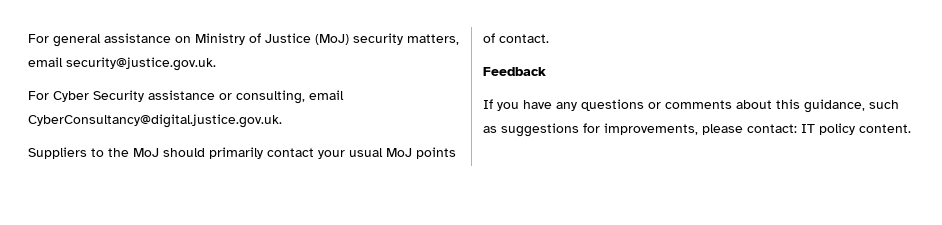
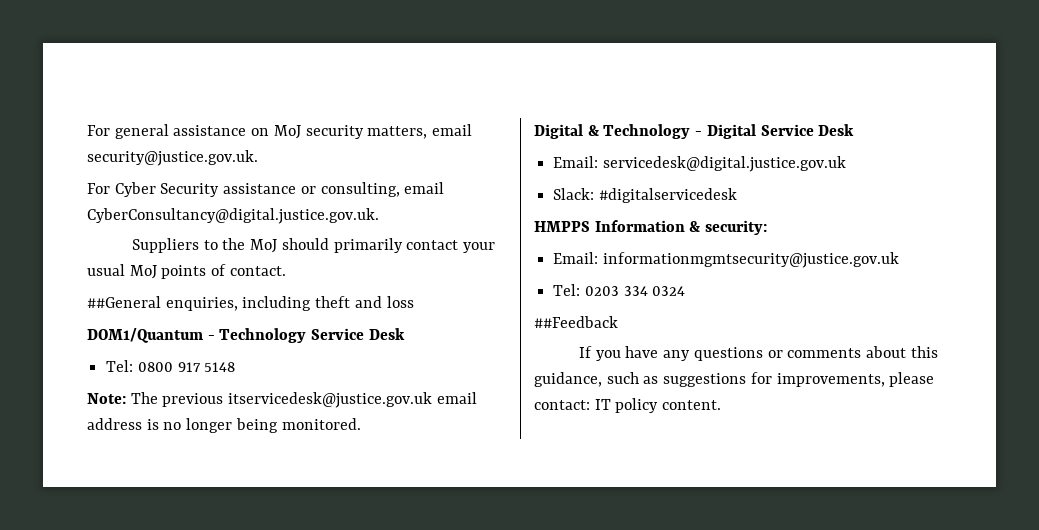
[195,33,349,45] Ministry of Justice (MoJ) -> [273,125,301,139] MoJ
[483,67,546,76] Feedback -> [87,296,414,311] [87,328,405,343] [106,360,236,372] [87,392,477,408] [87,418,361,433] [534,124,855,139] [553,156,846,172] [553,188,737,203] [534,220,768,235] [553,252,899,268] [553,284,686,296] [534,316,618,328] ##General enquiries, including theft and loss // DOM1/Quantum - Technology Service Desk // Tel: 0800 917 5148 // Note: The previous itservicedesk@justice.gov.uk email address is no longer being monitored. // Digital & Technology - Digital Service Desk // Email: servicedesk@digital.justice.gov.uk // Slack: #digitalservicedesk // HMPPS Information & security: // Email: informationmgmtsecurity@justice.gov.uk // Tel: 0203 334 0324 // ##Feedback

